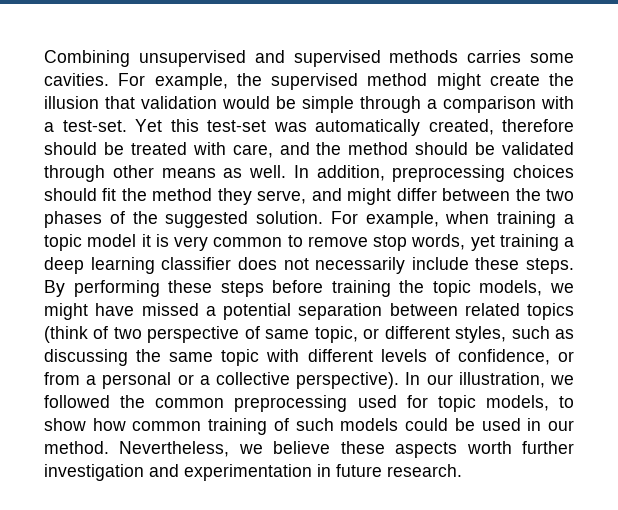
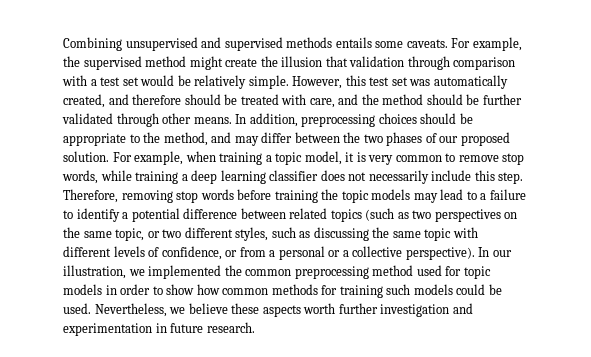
[467,50,574,63] [44,73,109,86] carries some cavities. -> [335,37,448,48] entails some caveats.
[222,96,574,113] [44,119,266,132] would be simple through a comparison with a test-set. Yet this test-set -> [407,56,516,70] [62,75,408,89] through comparison with a test set would be relatively simple. However, this test set
(494, 127) none -> [108,94,129,105] and
(496, 148) none -> [482,94,522,105] further
[161,165,286,178] means as well. -> [193,117,232,124] means.
[102,188,392,205] fit the method they serve, and might -> [459,113,473,124] [63,132,259,146] be appropriate to the method, and may
[132,211,249,228] the suggested -> [439,132,510,146] our proposed
[87,234,137,247] model -> [304,151,342,165] model,
[470,235,495,251] yet -> [100,170,132,181] while
[475,257,574,274] [44,280,574,297] [44,303,199,320] these steps. By performing these steps before training the topic models, we might have missed -> [474,170,524,184] [63,189,526,203] [63,208,120,222] this step. Therefore, removing stop words before training the topic models may lead to a failure to identify
[298,303,383,320] separation -> [183,208,238,219] difference
[44,326,260,343] (think of two perspective of -> [365,208,518,222] [63,227,80,238] (such as two perspectives on the
(380, 333) none -> [162,229,182,238] two
[44,395,110,408] followed -> [148,265,222,279] implemented
(348, 403) none -> [372,265,414,276] method
[485,395,549,411] models, -> [63,284,151,295] models in order
[208,418,289,435] training of -> [271,284,383,298] methods for training
[481,418,575,431] [44,441,109,454] used in our method. -> [63,303,91,314] used.

